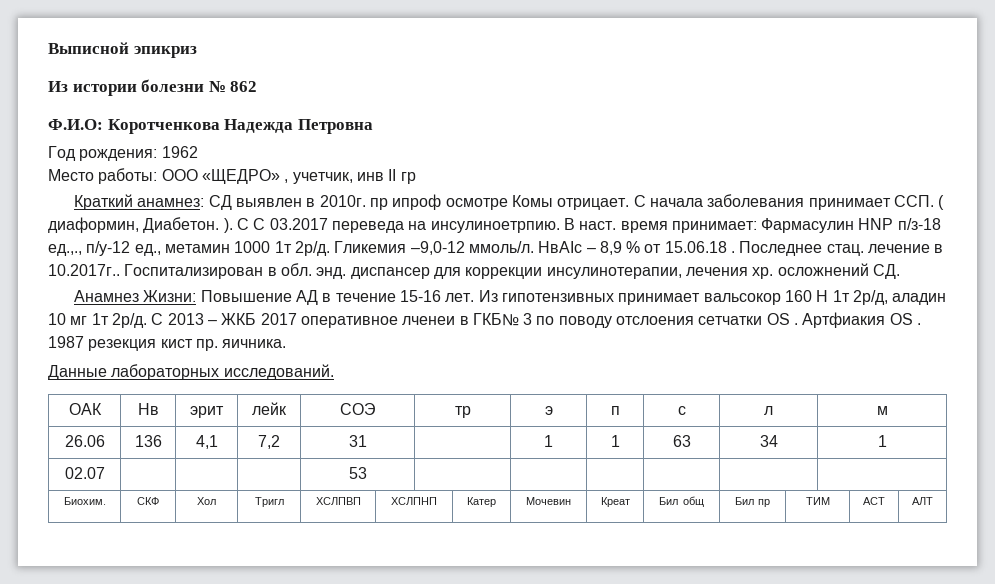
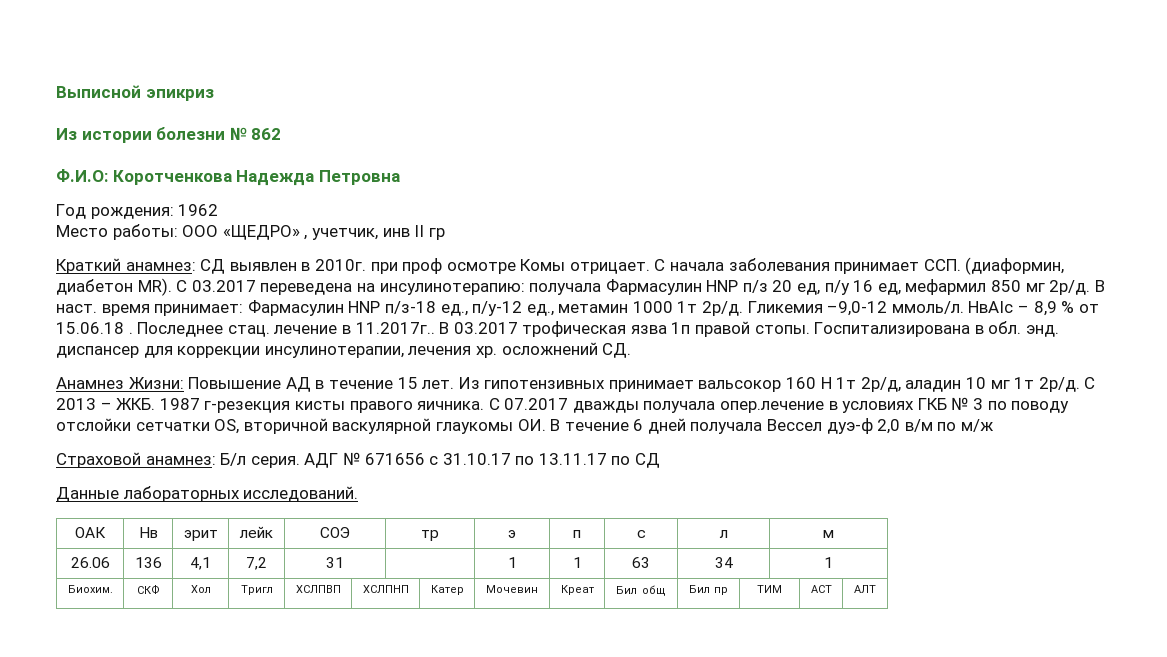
[370,194,442,210] пр ипроф -> [370,258,443,274] при проф
[938,195,945,210] [48,217,560,233] ( диаформин, Диабетон. ). С С 03.2017 переведа на инсулиноетрпию. -> [965,257,1065,275] [56,278,1091,296] (диаформин, диабетон MR). С 03.2017 переведена на инсулинотерапию: получала Фармасулин НNP п/з 20 ед, п/у 16 ед, мефармил 850 мг 2р/д.
[48,244,82,256] ед.,., -> [440,304,468,316] ед.,
[48,264,264,279] 10.2017г.. Госпитализирован -> [355,321,971,337] 11.2017г.. В 03.2017 трофическая язва 1п правой стопы. Госпитализирована
[400,290,442,302] 15-16 -> [397,377,418,389] 15
[221,312,922,328] [48,336,287,351] ЖКБ 2017 оперативное лченеи в ГКБ№ 3 по поводу отслоения сетчатки OS . Артфиакия OS . 1987 резекция кист пр. яичника. -> [116,397,1070,413] [56,418,995,434] [56,452,661,468] ЖКБ. 1987 г-резекция кисты правого яичника. С 07.2017 дважды получала опер.лечение в условиях ГКБ № 3 по поводу отслойки сетчатки OS, вторичной васкулярной глаукомы ОИ. В течение 6 дней получала Вессел дуэ-ф 2,0 в/м по м/ж // Страховой анамнез: Б/л серия. АДГ № 671656 с 31.10.17 по 13.11.17 по СД
[64,467,105,479] [348,467,367,479] // 02.07 | | | | 53 | | | | | | -> (833, 562) none

